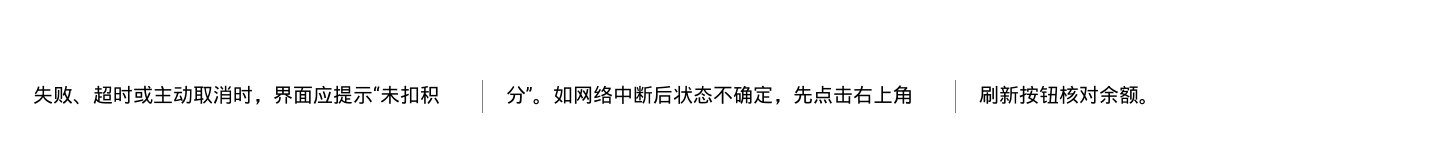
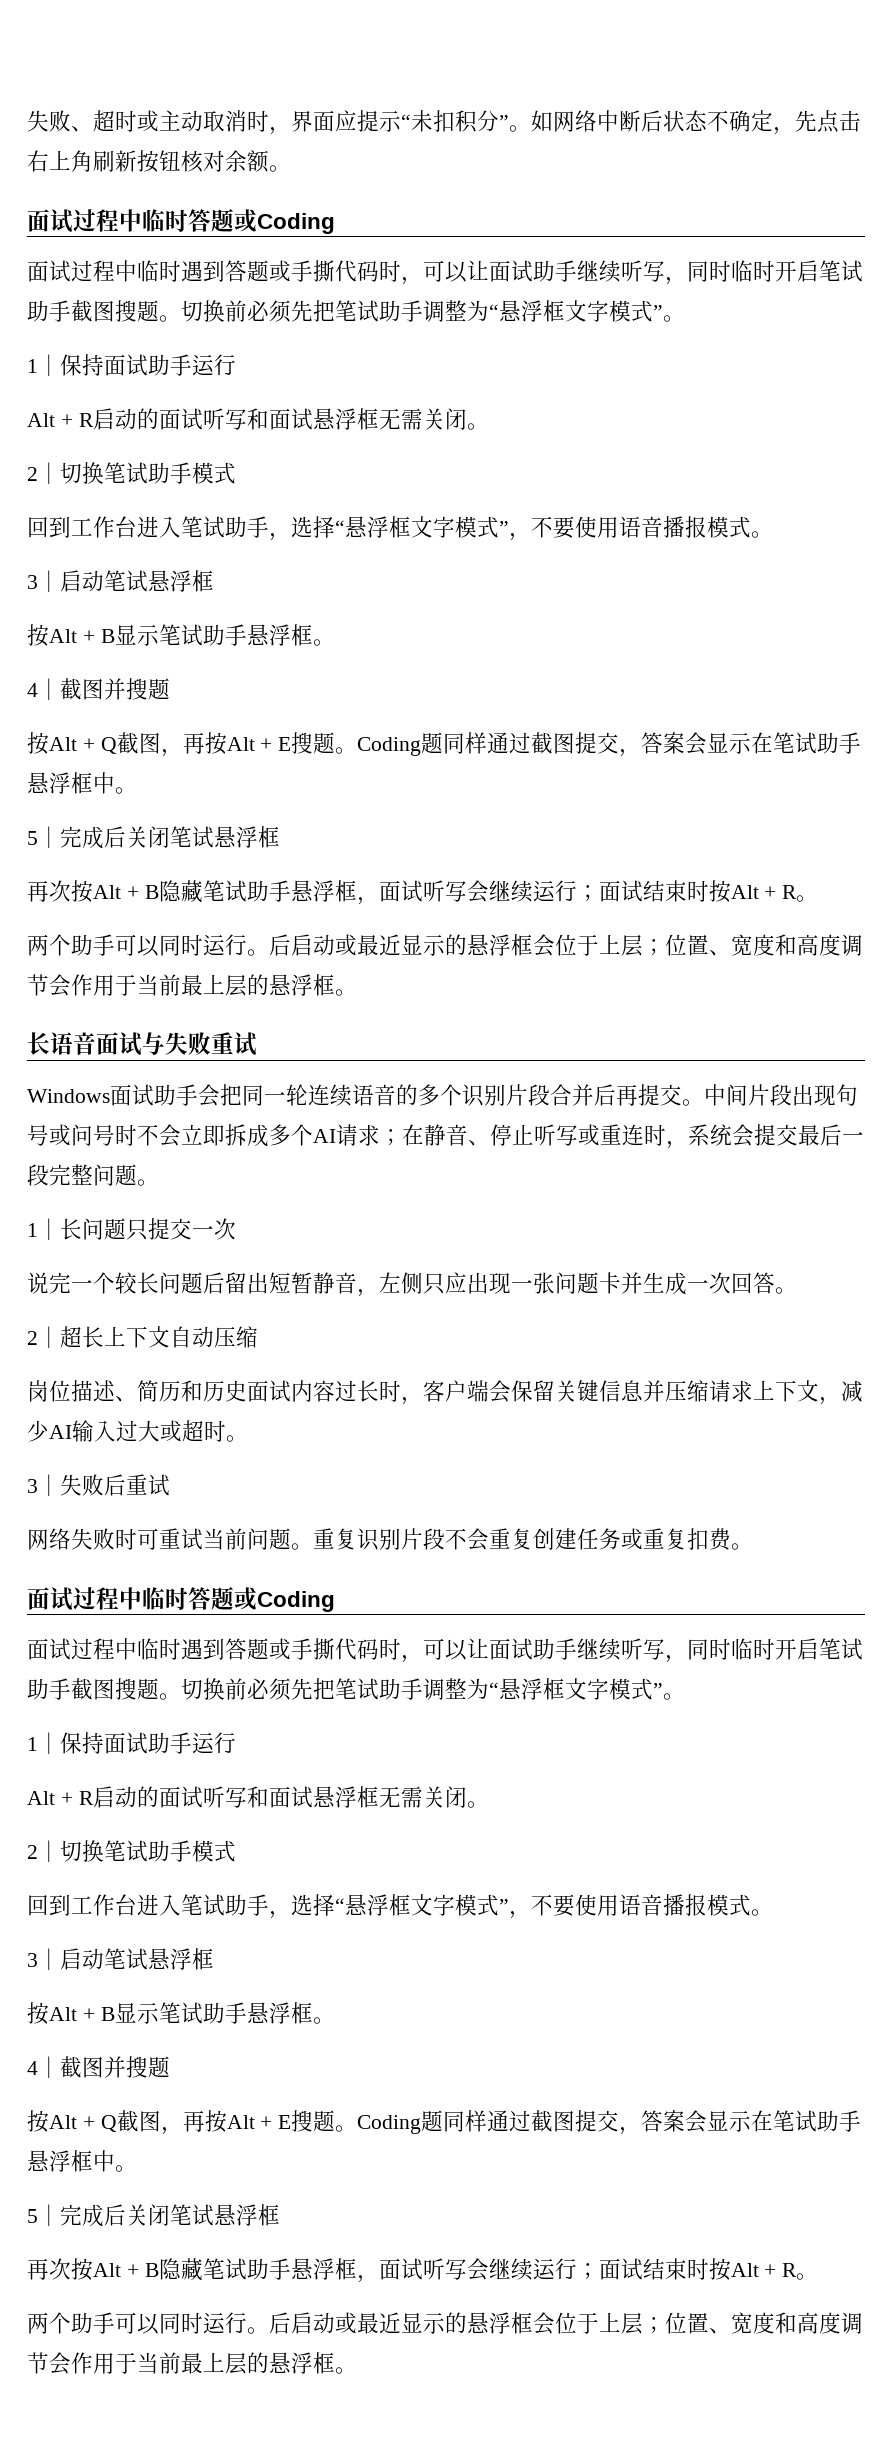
(1159, 101) none -> [27,208,335,234] [27,260,863,285] [27,300,685,323] [27,354,236,376] [27,408,489,430] [27,462,236,484] [27,516,773,541] [27,570,214,592] [27,624,335,647] [27,678,170,700] [27,732,862,757] [27,772,137,794] [27,826,280,849] [27,880,819,905] [27,934,863,957] [27,974,357,997] [27,1032,257,1056] [27,1084,858,1107] [27,1124,864,1149] [27,1164,159,1186] [27,1218,236,1241] [27,1272,797,1297] [27,1326,258,1348] [27,1380,863,1405] [27,1420,248,1442] [27,1474,170,1496] [27,1528,753,1551] [27,1586,335,1612] [27,1638,863,1663] [27,1678,685,1701] [27,1732,236,1754] [27,1786,489,1808] [27,1840,236,1862] [27,1894,773,1919] [27,1948,214,1970] [27,2002,335,2025] [27,2056,170,2078] [27,2110,862,2135] [27,2150,137,2172] [27,2204,280,2227] [27,2258,819,2283] [27,2312,863,2335] [27,2352,357,2375] // 面试过程中临时答题或Coding // 面试过程中临时遇到答题或手撕代码时，可以让面试助手继续听写，同时临时开启笔试助手截图搜题。切换前必须先把笔试助手调整为“悬浮框文字模式”。 // 1｜保持面试助手运行 // Alt + R启动的面试听写和面试悬浮框无需关闭。 // 2｜切换笔试助手模式 // 回到工作台进入笔试助手，选择“悬浮框文字模式”，不要使用语音播报模式。 // 3｜启动笔试悬浮框 // 按Alt + B显示笔试助手悬浮框。 // 4｜截图并搜题 // 按Alt + Q截图，再按Alt + E搜题。Coding题同样通过截图提交，答案会显示在笔试助手悬浮框中。 // 5｜完成后关闭笔试悬浮框 // 再次按Alt + B隐藏笔试助手悬浮框，面试听写会继续运行；面试结束时按Alt + R。 // 两个助手可以同时运行。后启动或最近显示的悬浮框会位于上层；位置、宽度和高度调节会作用于当前最上层的悬浮框。 // 长语音面试与失败重试 // Windows面试助手会把同一轮连续语音的多个识别片段合并后再提交。中间片段出现句号或问号时不会立即拆成多个AI请求；在静音、停止听写或重连时，系统会提交最后一段完整问题。 // 1｜长问题只提交一次 // 说完一个较长问题后留出短暂静音，左侧只应出现一张问题卡并生成一次回答。 // 2｜超长上下文自动压缩 // 岗位描述、简历和历史面试内容过长时，客户端会保留关键信息并压缩请求上下文，减少AI输入过大或超时。 // 3｜失败后重试 // 网络失败时可重试当前问题。重复识别片段不会重复创建任务或重复扣费。 // 面试过程中临时答题或Coding // 面试过程中临时遇到答题或手撕代码时，可以让面试助手继续听写，同时临时开启笔试助手截图搜题。切换前必须先把笔试助手调整为“悬浮框文字模式”。 // 1｜保持面试助手运行 // Alt + R启动的面试听写和面试悬浮框无需关闭。 // 2｜切换笔试助手模式 // 回到工作台进入笔试助手，选择“悬浮框文字模式”，不要使用语音播报模式。 // 3｜启动笔试悬浮框 // 按Alt + B显示笔试助手悬浮框。 // 4｜截图并搜题 // 按Alt + Q截图，再按Alt + E搜题。Coding题同样通过截图提交，答案会显示在笔试助手悬浮框中。 // 5｜完成后关闭笔试悬浮框 // 再次按Alt + B隐藏笔试助手悬浮框，面试听写会继续运行；面试结束时按Alt + R。 // 两个助手可以同时运行。后启动或最近显示的悬浮框会位于上层；位置、宽度和高度调节会作用于当前最上层的悬浮框。

